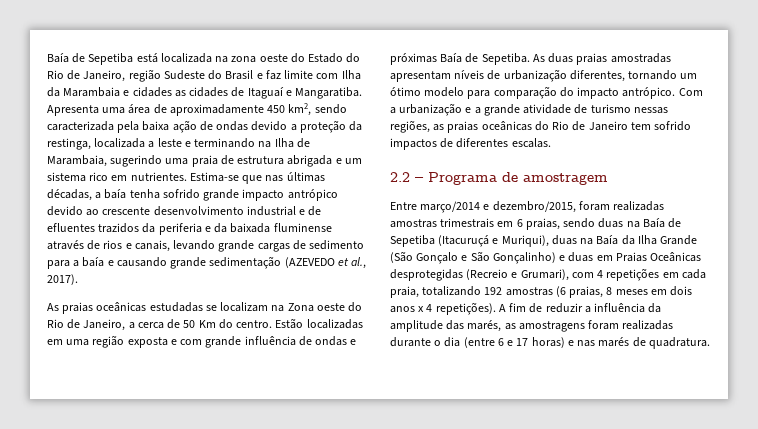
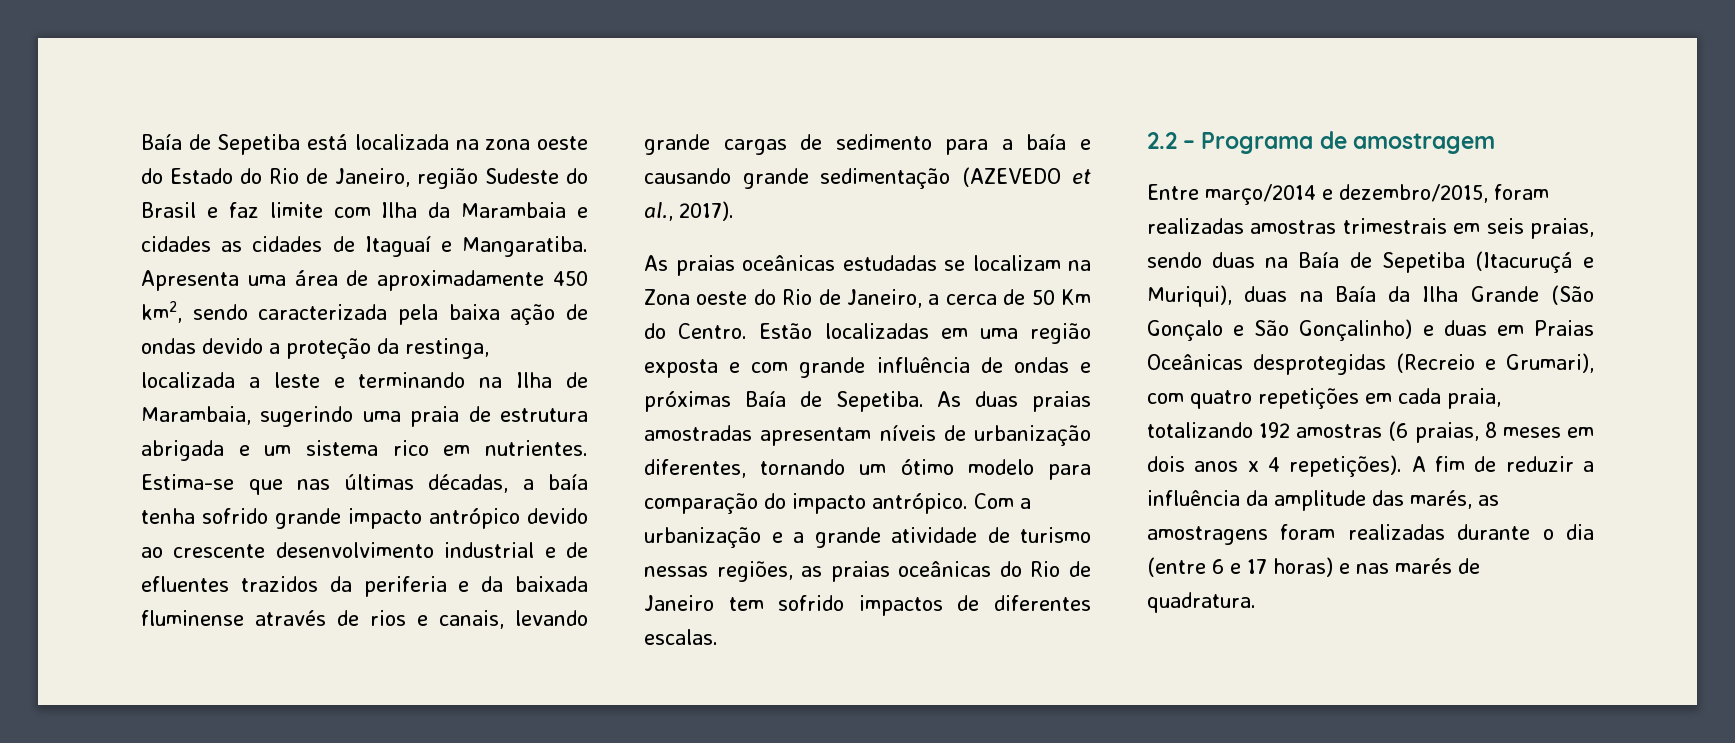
[236,320,273,328] centro. -> [678,323,748,339] Centro.
[516,219,523,227] 6 -> [1486,218,1524,234] seis
[597,270,604,278] 4 -> [1190,390,1252,409] quatro

